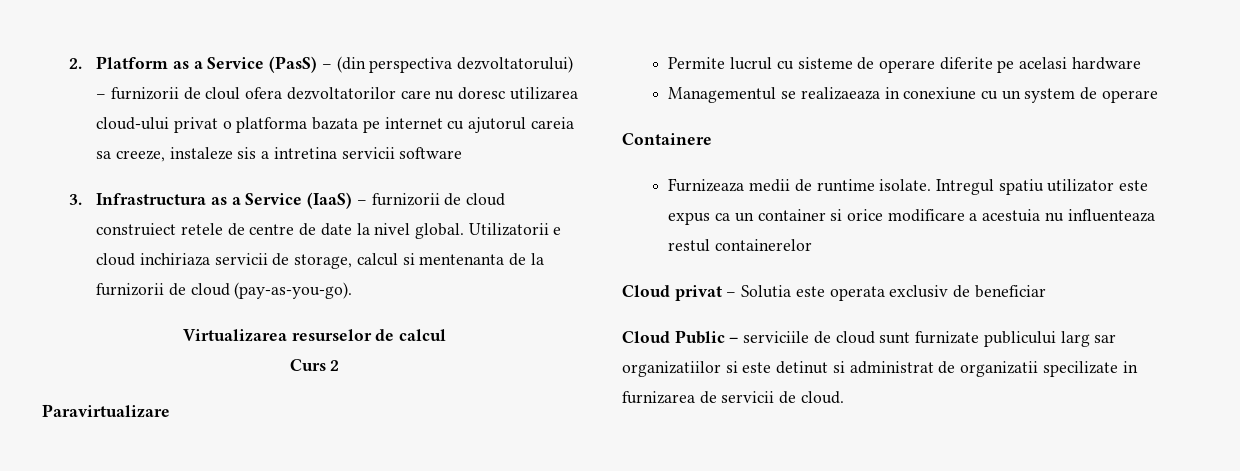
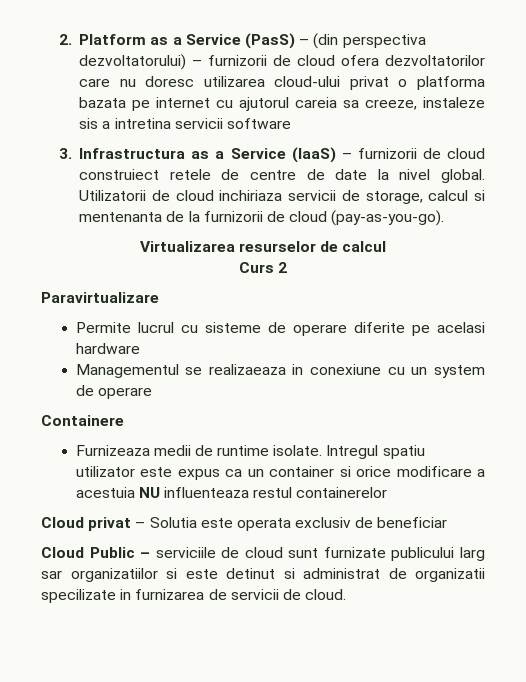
[205,87,241,100] cloul -> [297,55,336,66] cloud
[553,227,562,235] e -> [151,190,170,201] de
[1044,212,1064,222] nu -> [138,487,160,498] NU

